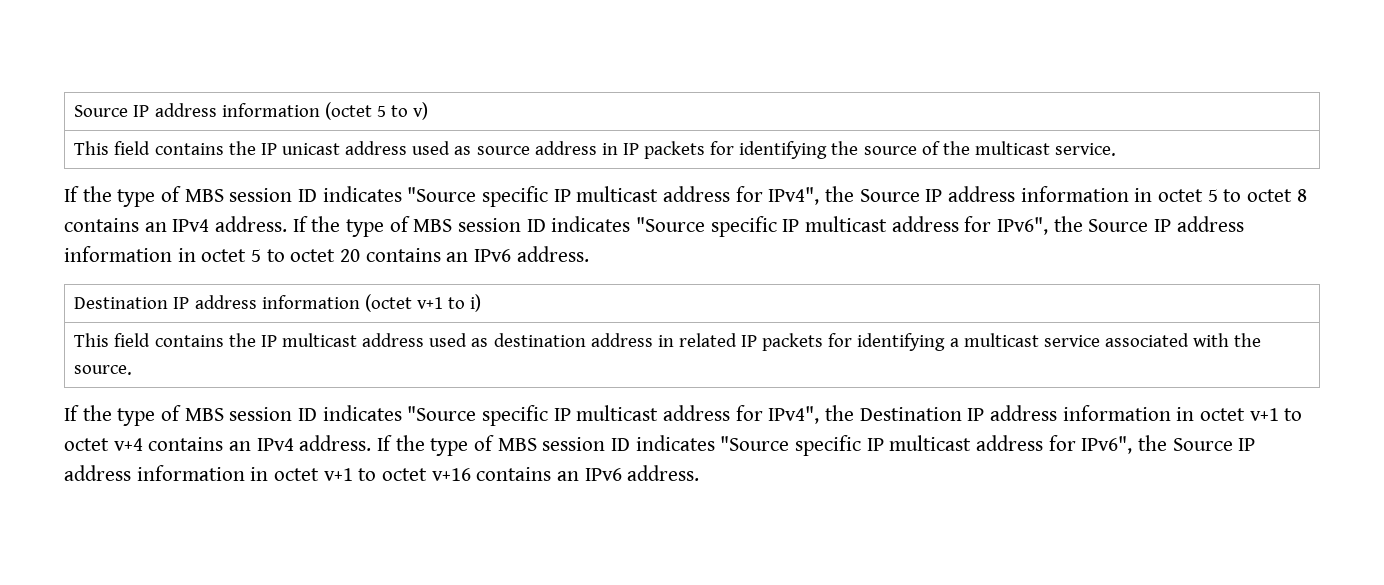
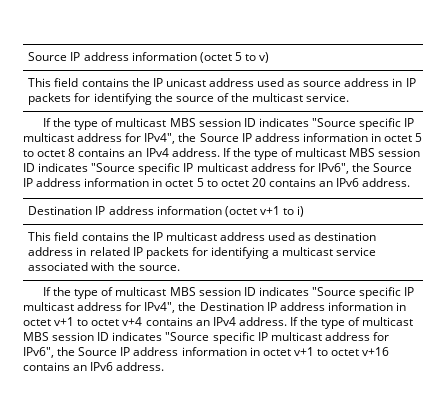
(182, 194) none -> [115,118,167,127] multicast
(410, 224) none -> [295,148,347,157] multicast
(182, 413) none -> [115,287,167,296] multicast
(495, 443) none -> [362,317,414,326] multicast

